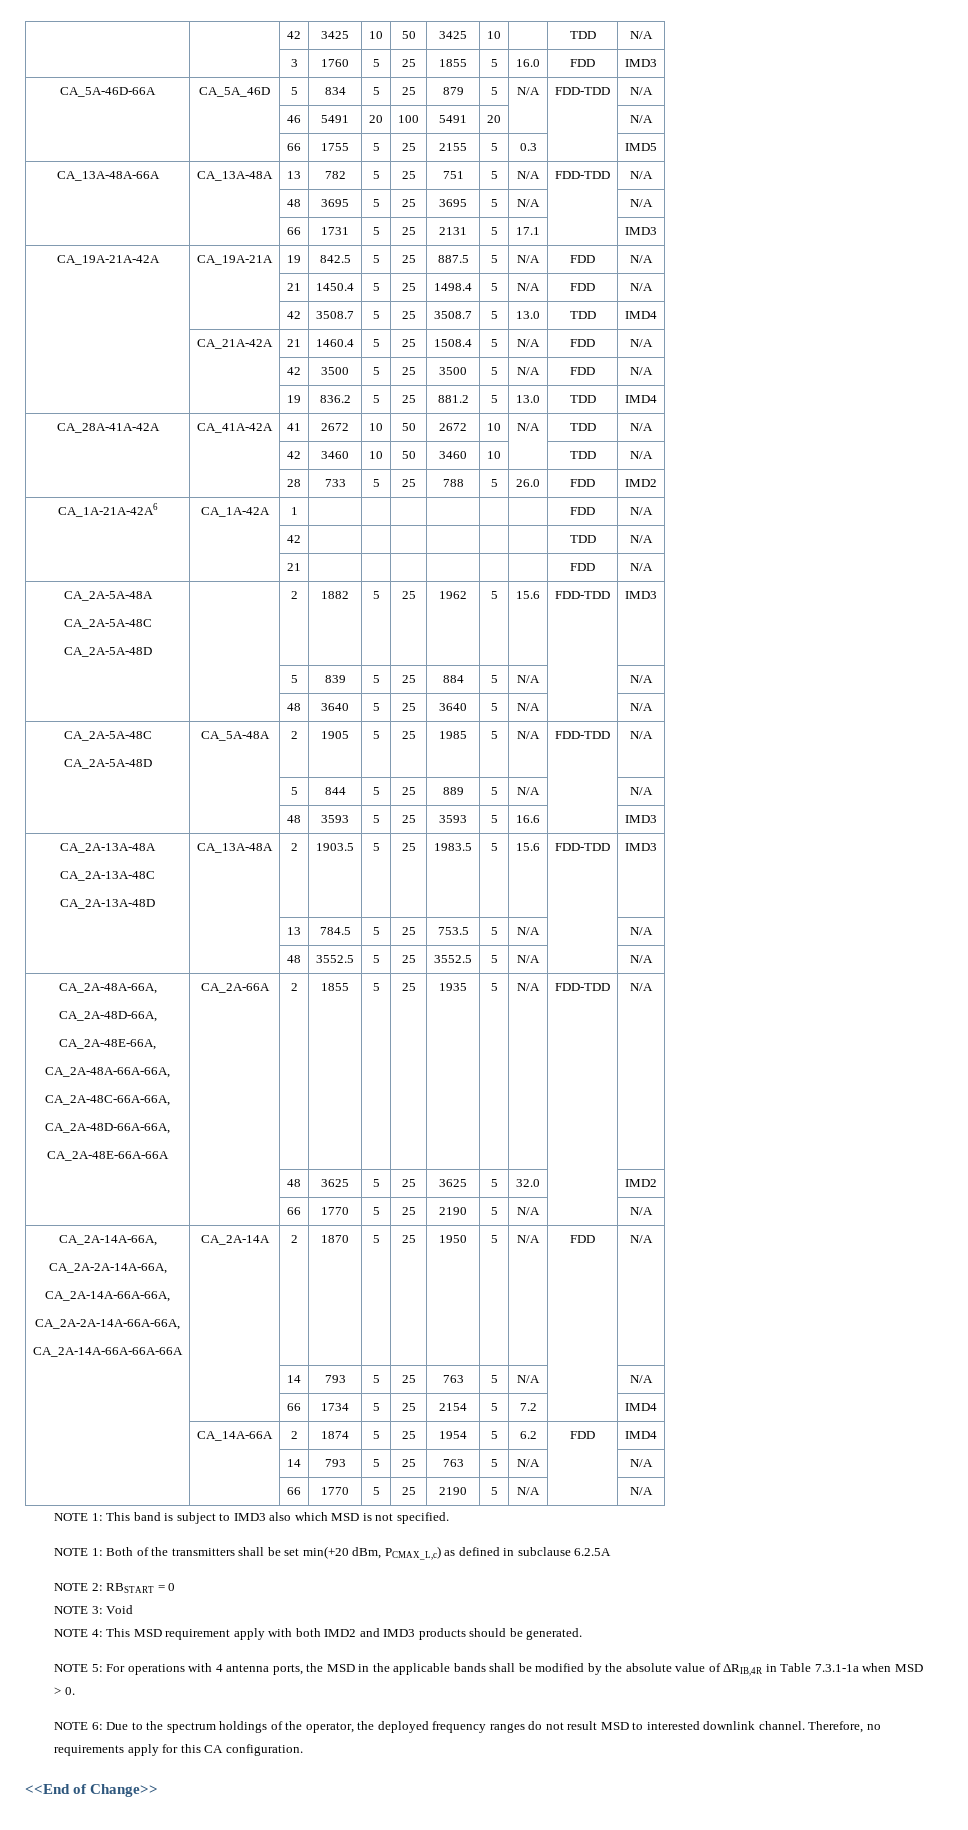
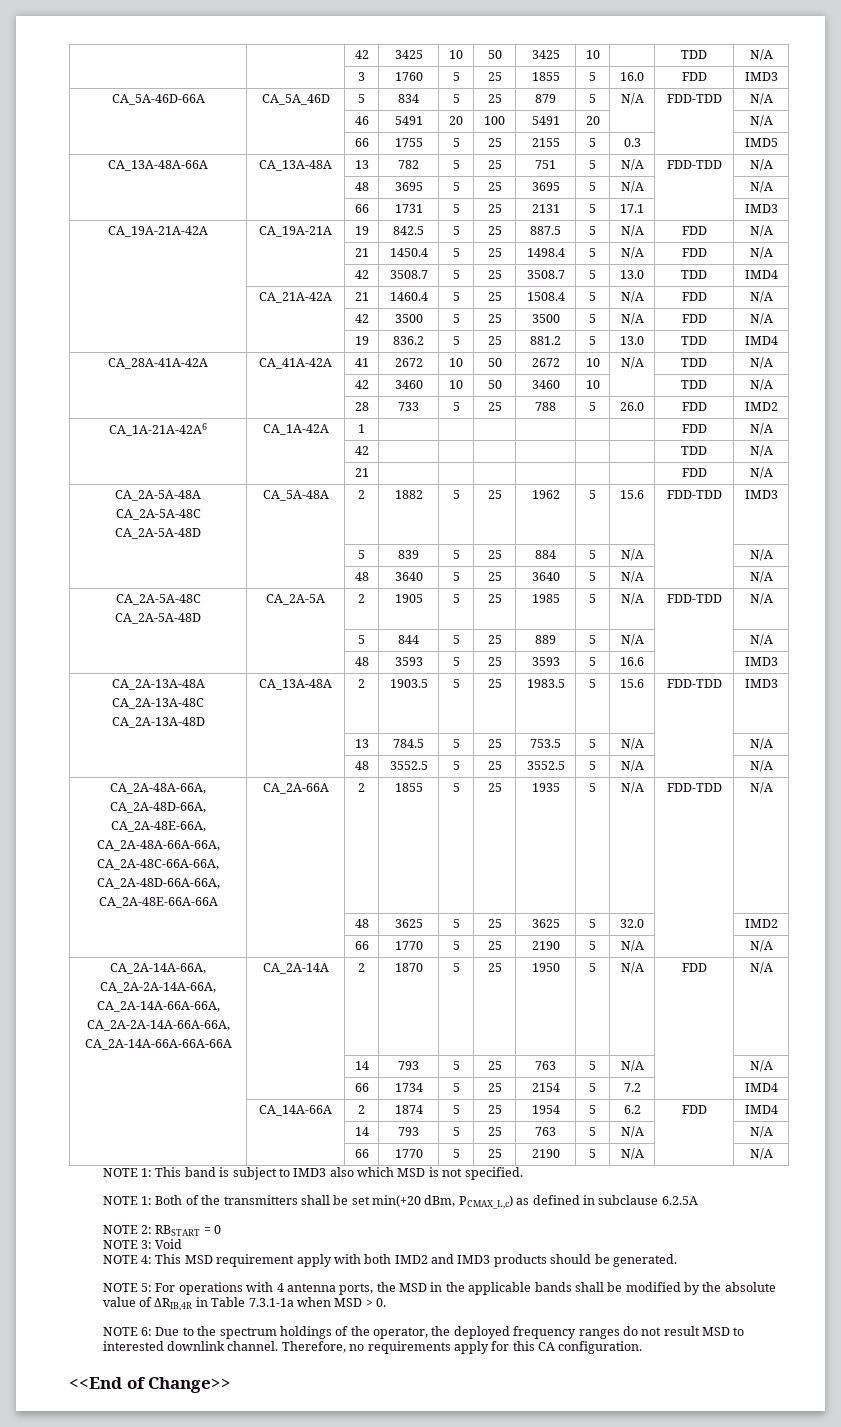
(152, 652) none -> [262,490,329,501] CA_5A-48A
[200,731,270,741] CA_5A-48A -> [266,594,325,605] CA_2A-5A

